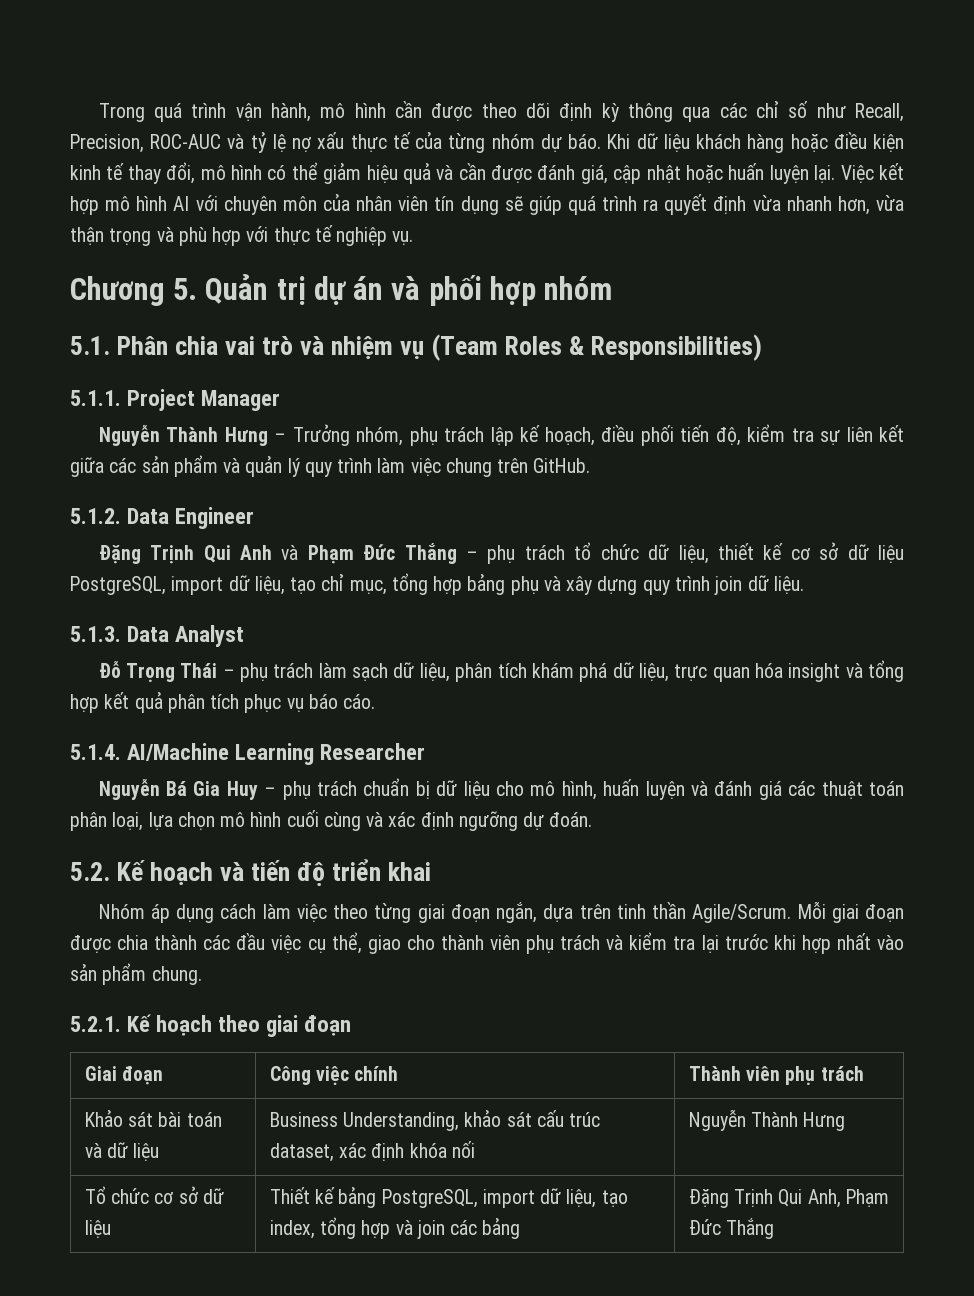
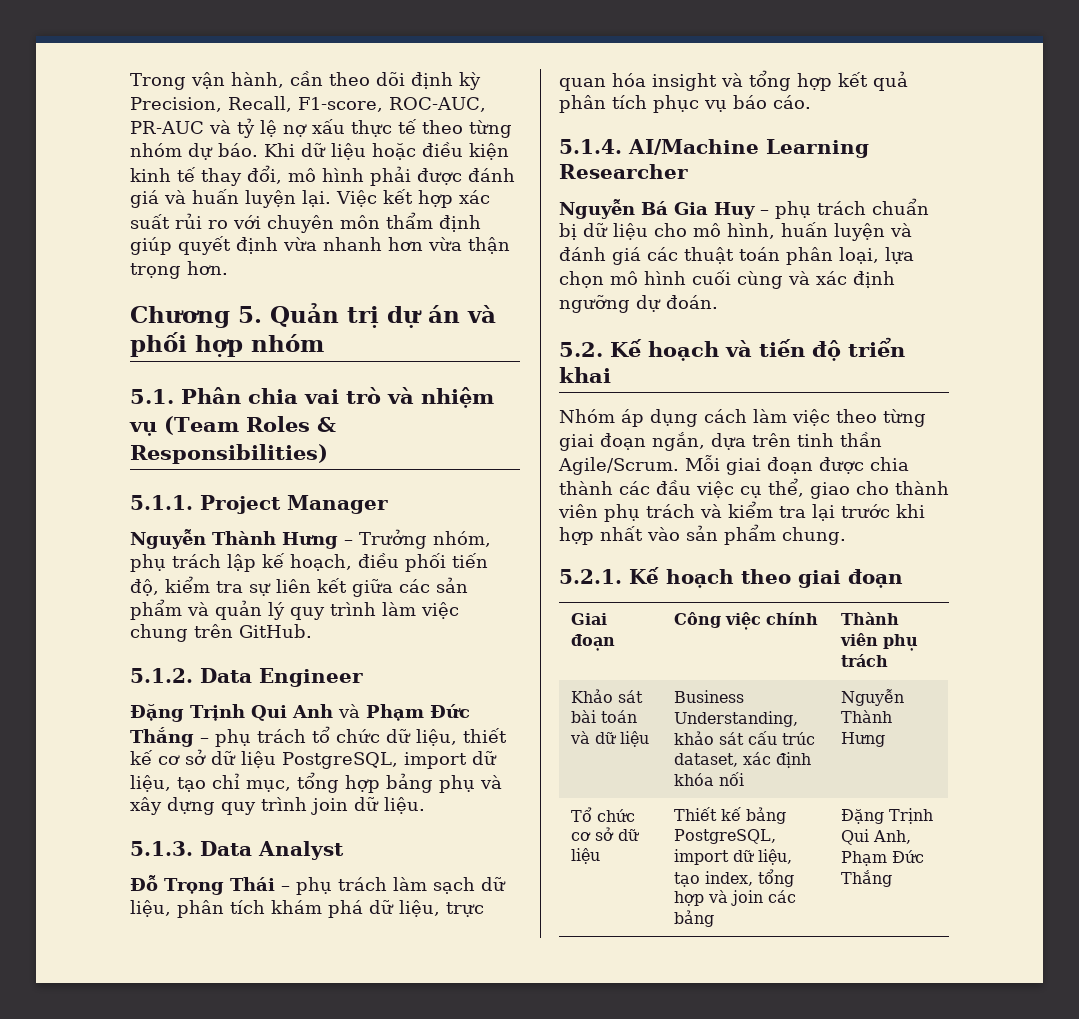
[154,101,904,122] [70,134,222,153] quá trình vận hành, mô hình cần được theo dõi định kỳ thông qua các chỉ số như Recall, Precision, ROC-AUC -> [191,71,481,90] [130,96,486,112] [130,121,204,134] vận hành, cần theo dõi định kỳ Precision, Recall, F1-score, ROC-AUC, PR-AUC
[415,132,443,149] của -> [422,120,463,134] theo
[696,134,785,153] khách hàng -> (366, 151) none
[267,162,724,184] có thể giảm hiệu quả và cần được đánh giá, cập nhật hoặc -> [370,166,515,186] [130,190,186,208] phải được đánh giá và
[105,194,659,215] mô hình AI với chuyên môn của nhân viên tín dụng sẽ giúp quá trình ra -> [459,190,490,204] [130,212,481,233] [130,237,172,255] xác suất rủi ro với chuyên môn thẩm định giúp
[837,196,870,215] hơn, -> [388,237,423,251] hơn
[156,225,414,246] và phù hợp với thực tế nghiệp vụ. -> [187,261,228,275] hơn.

